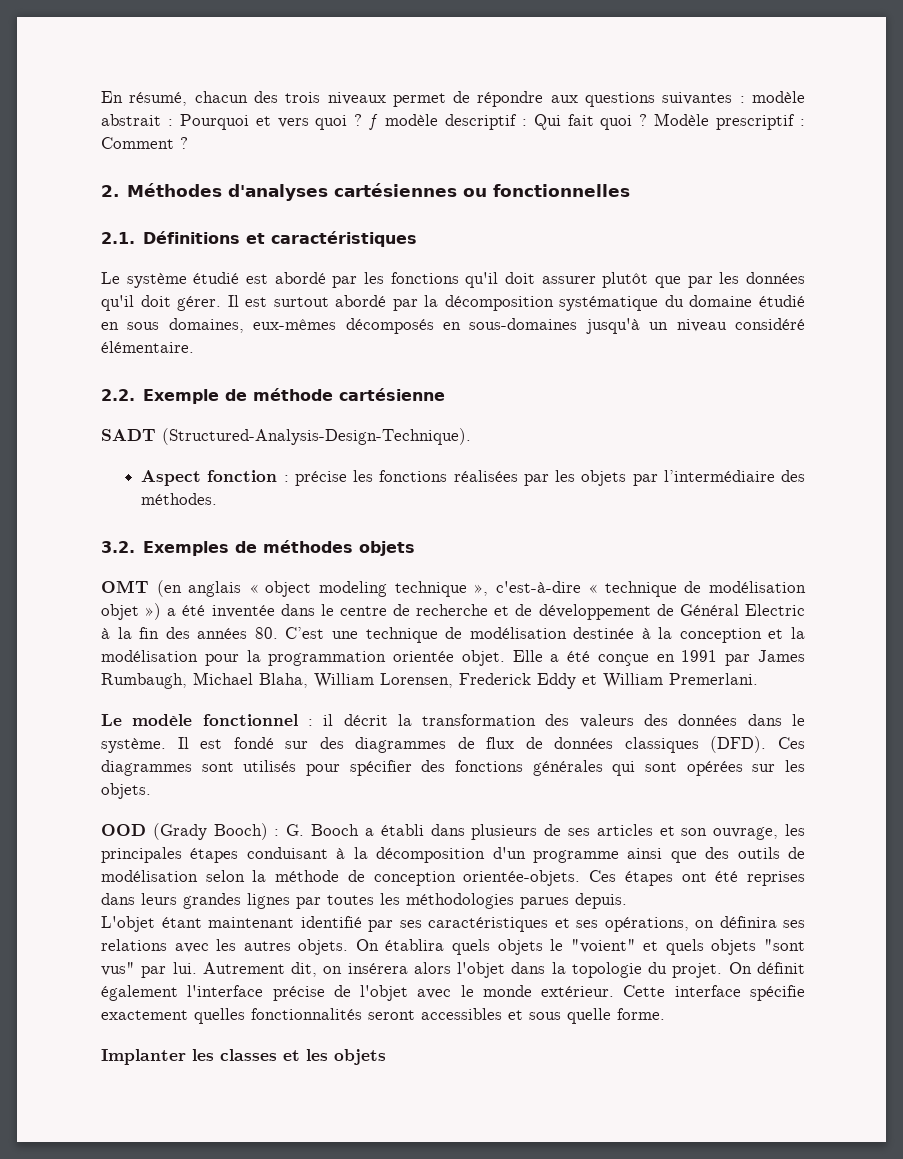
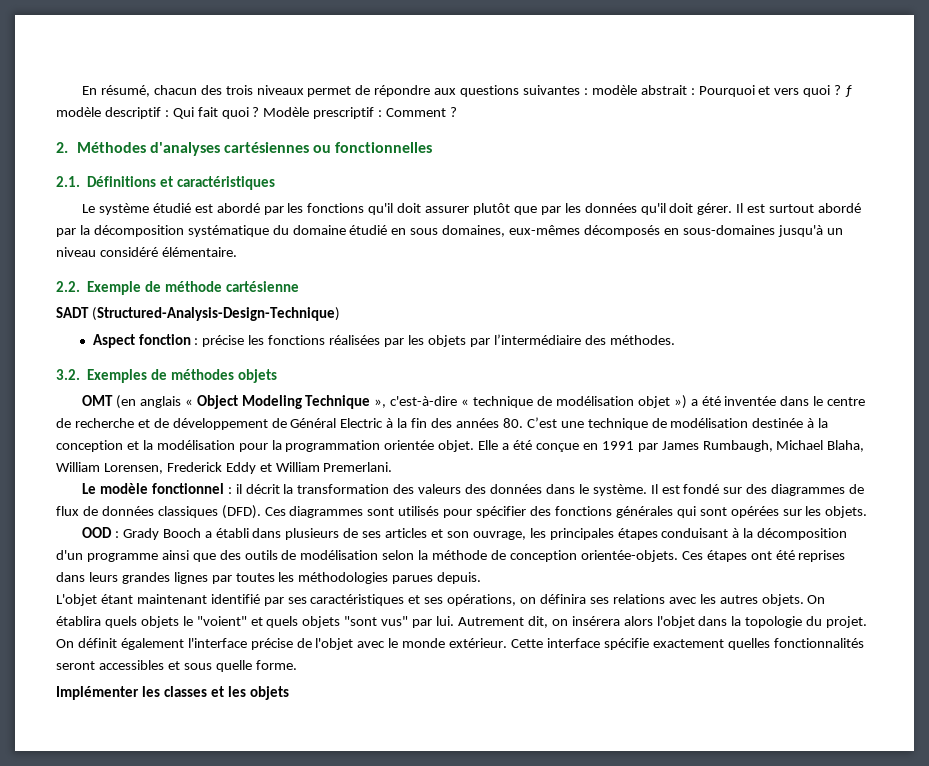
[162,428,471,445] (Structured-Analysis-Design-Technique). -> [91,307,340,321] (Structured-Analysis-Design-Technique)
[265,581,467,597] object modeling technique -> [196,395,371,409] Object Modeling Technique
[152,823,305,840] (Grady Booch) : G. -> [114,528,159,540] : Grady
[101,1049,186,1065] Implanter -> [56,686,139,700] Implémenter

